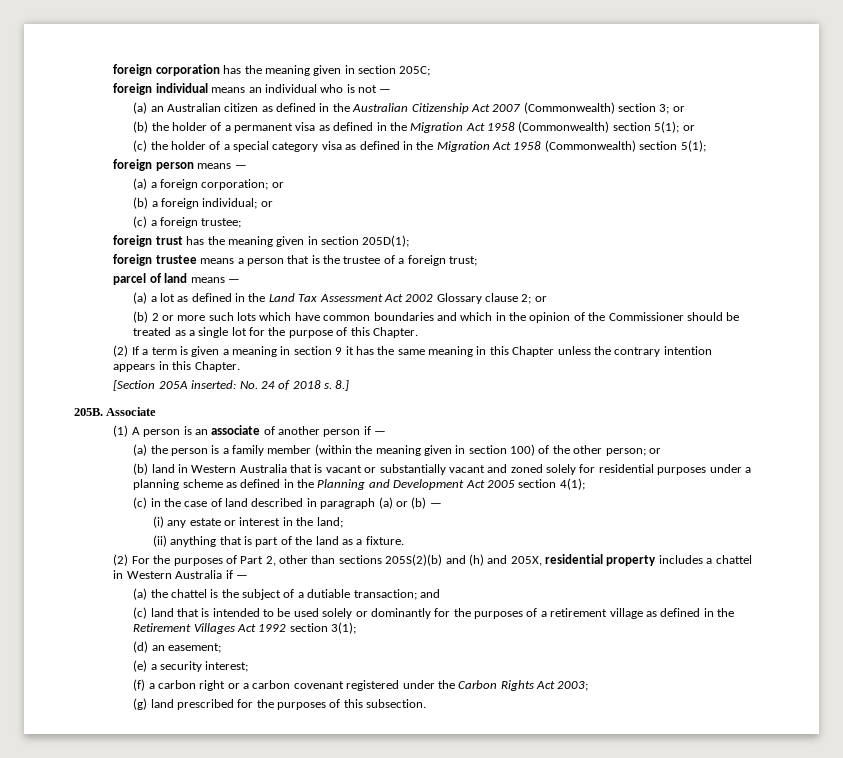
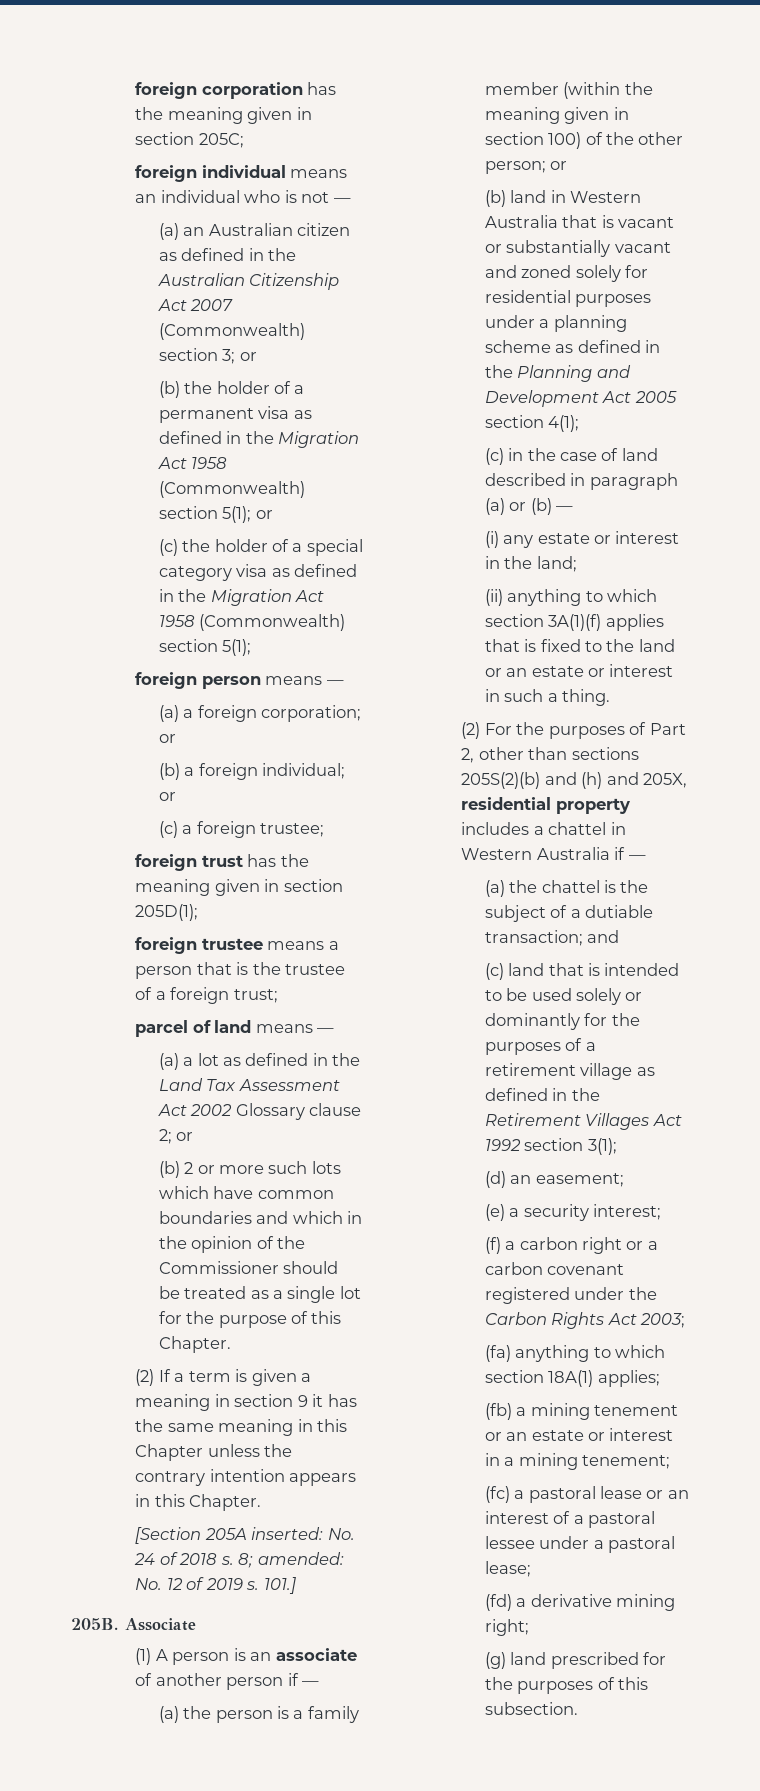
[335,380,350,391] 8.] -> [238,1552,344,1568] [135,1577,296,1594] 8; amended: No. 12 of 2019 s. 101.]
[219,536,404,547] that is part of the land as a fixture. -> [585,589,657,602] [484,614,664,631] [484,639,675,652] [484,664,674,677] [484,689,610,706] to which section 3A(1)(f) applies that is fixed to the land or an estate or interest in such a thing.
(589, 686) none -> [484,1345,665,1362] [484,1370,660,1387] [484,1403,678,1420] [484,1428,674,1441] [484,1453,670,1470] [484,1486,689,1503] [484,1511,655,1528] [484,1536,675,1553] [484,1561,531,1577] [484,1594,675,1611] [484,1619,529,1636] // (fa) anything to which section 18A(1) applies; // (fb) a mining tenement or an estate or interest in a mining tenement; // (fc) a pastoral lease or an interest of a pastoral lessee under a pastoral lease; // (fd) a derivative mining right;

